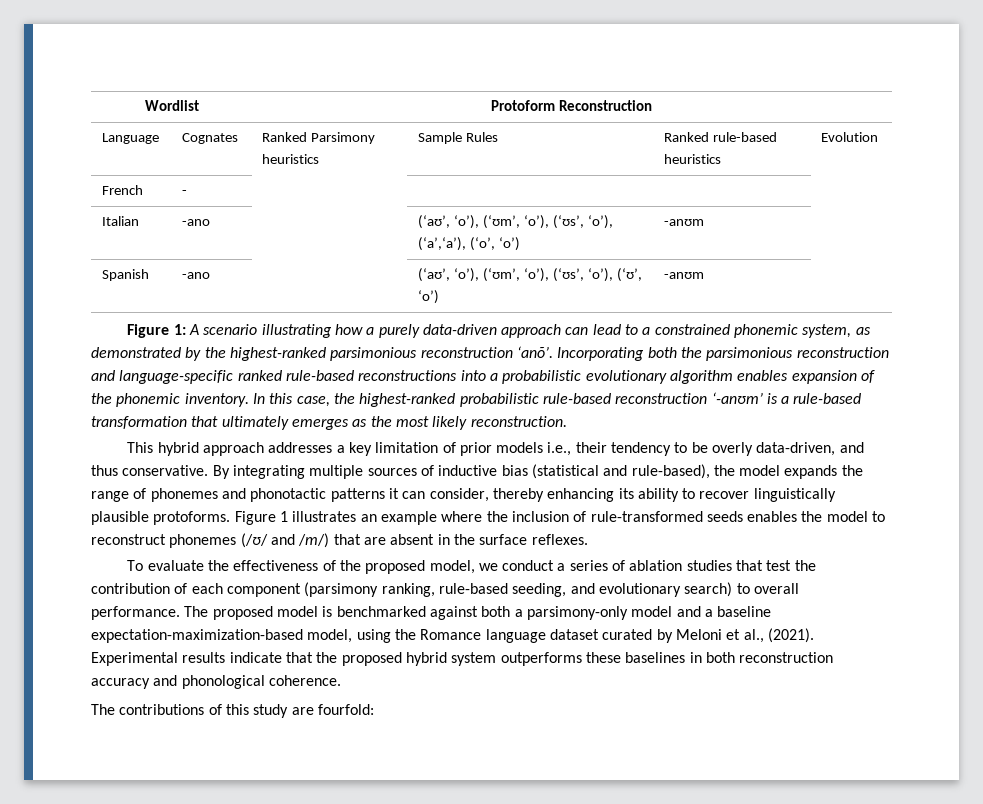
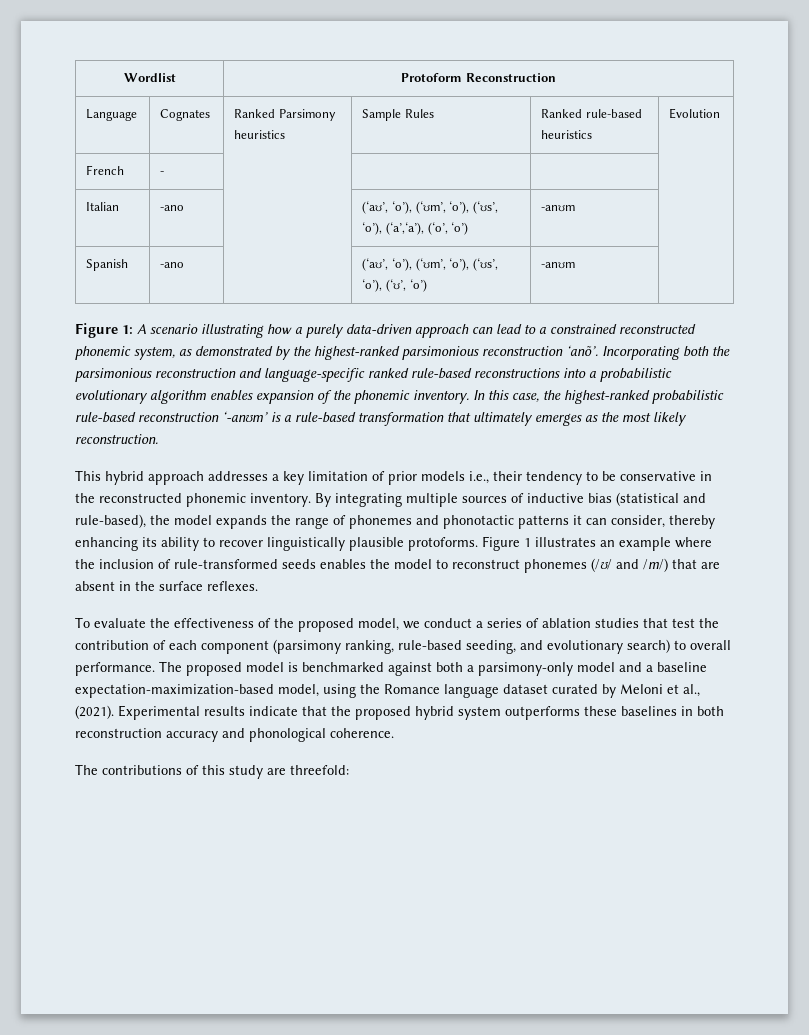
(730, 329) none -> [619,324,696,334] reconstructed
[712,442,864,456] [91,465,209,476] overly data-driven, and thus conservative. -> [620,471,712,481] [75,493,311,507] conservative in the reconstructed phonemic inventory.
[317,704,374,715] fourfold: -> [290,765,349,775] threefold:

